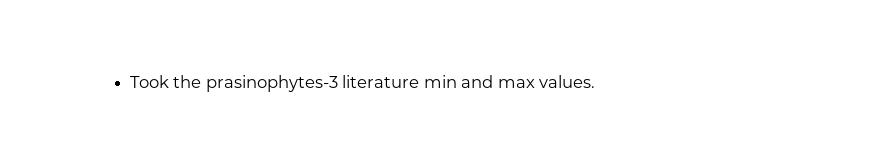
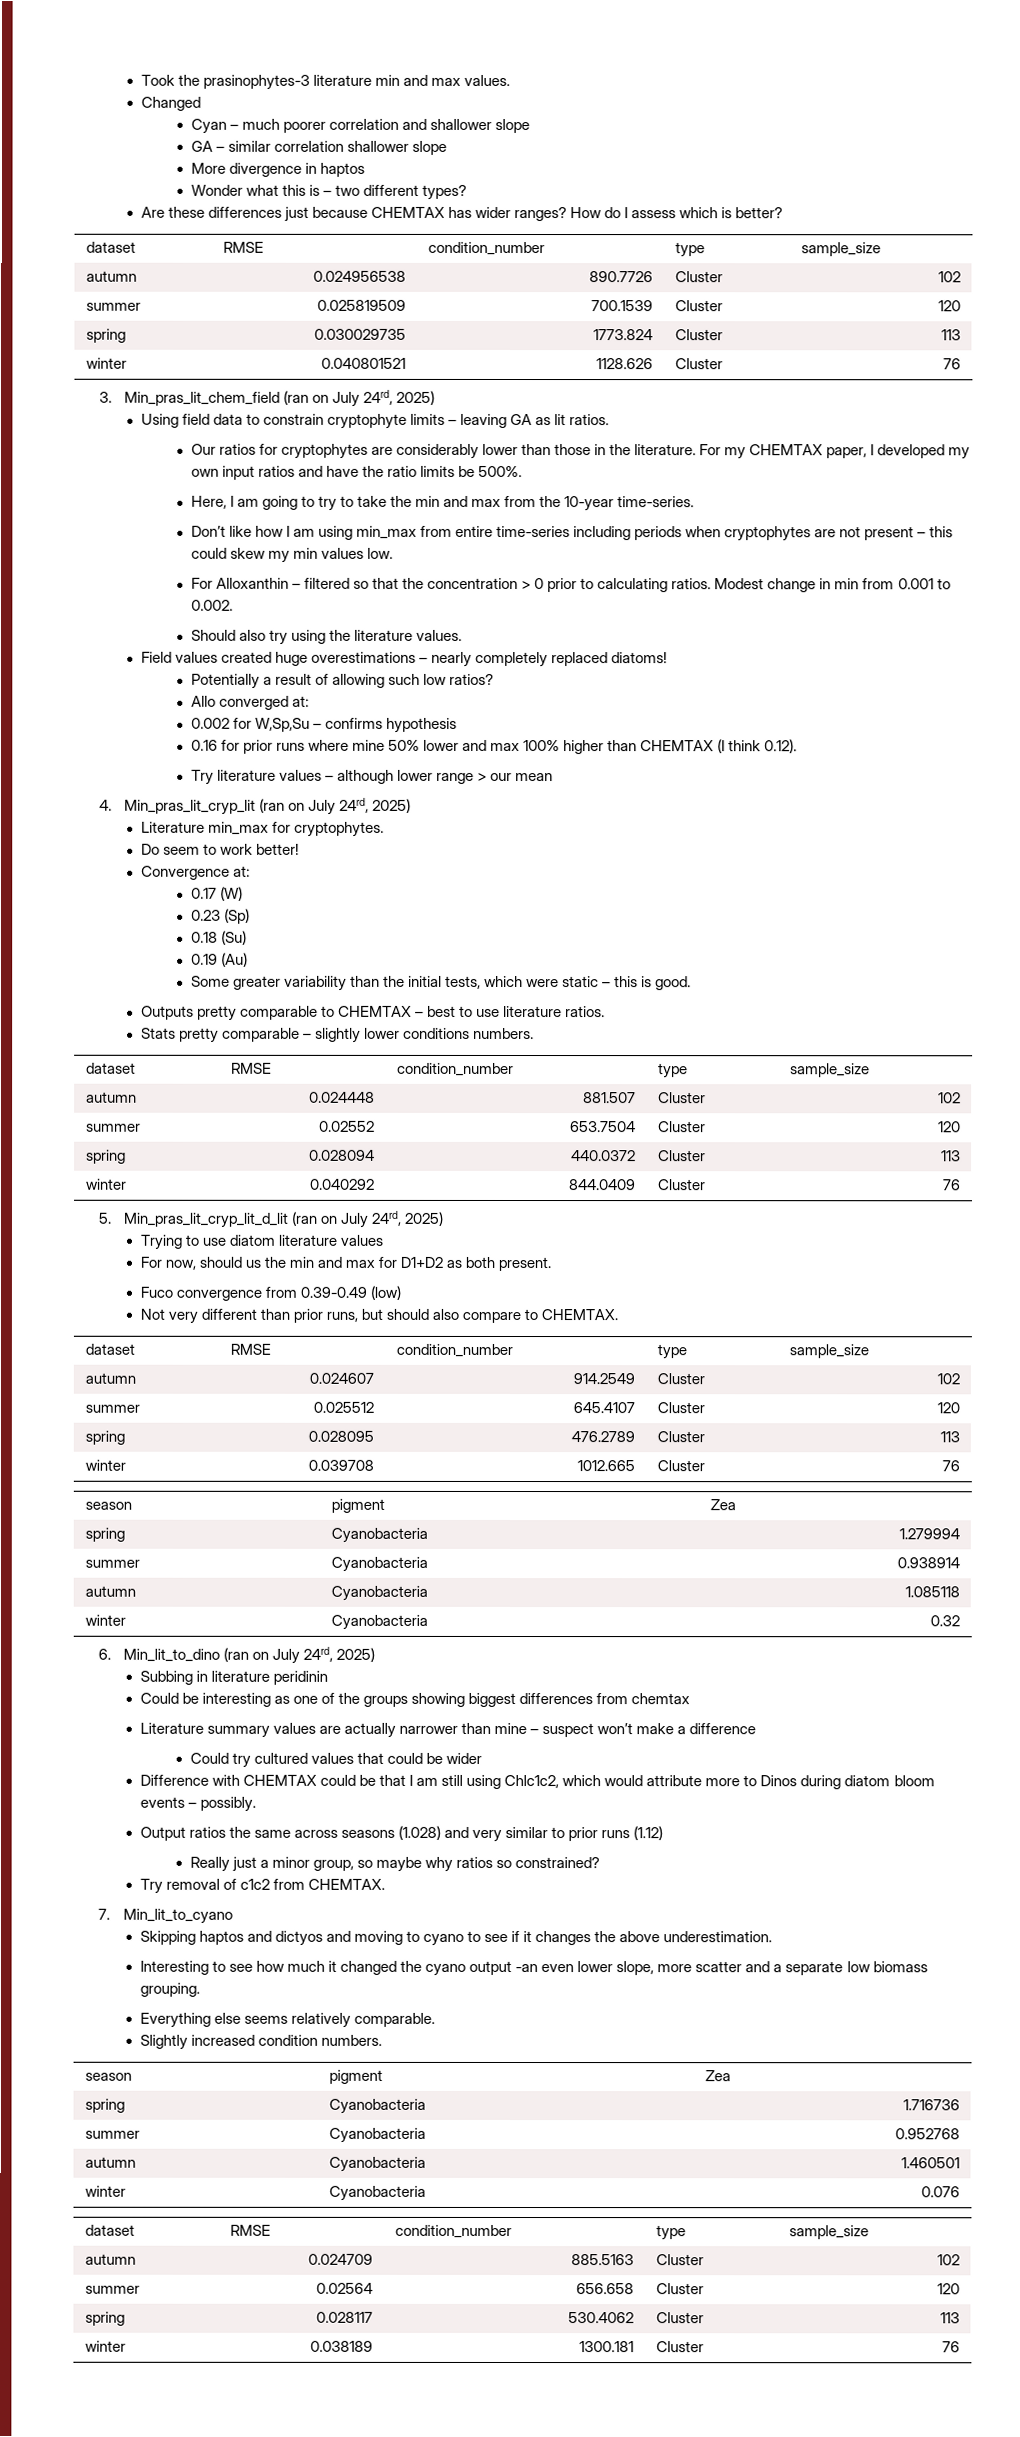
(596, 81) none -> [140,96,201,111] [190,118,530,134] [190,140,447,155] [190,162,365,177] [190,184,467,200] [140,206,784,222] [85,241,136,253] [222,241,264,253] [427,241,545,256] [674,242,705,258] [800,242,881,257] [85,270,137,282] [313,270,407,282] [589,271,654,283] [674,271,723,283] [938,271,962,283] [85,302,141,311] [317,299,407,311] [591,300,654,312] [674,300,723,312] [938,300,962,312] [85,328,126,343] [314,328,407,340] [593,329,654,341] [674,329,723,341] [941,329,962,341] [85,357,127,369] [321,357,407,369] [596,358,654,370] [674,358,723,370] [943,358,962,370] [99,389,436,407] [140,413,610,429] [190,443,971,460] [190,465,523,480] [190,495,695,512] [190,525,954,542] [190,547,393,563] [190,577,951,593] [190,599,233,611] [190,629,462,645] [140,651,667,668] [190,673,494,689] [190,695,309,710] [190,717,457,733] [190,739,798,755] [190,769,554,785] [99,797,412,815] [140,821,384,837] [140,843,299,855] [140,865,250,880] [190,886,243,901] [190,908,250,924] [190,930,247,945] [190,952,248,967] [190,975,692,991] [140,1005,606,1021] [140,1027,534,1043] [85,1062,136,1074] [230,1062,272,1074] [396,1062,514,1077] [657,1063,688,1079] [789,1063,870,1078] [85,1091,137,1103] [309,1091,376,1103] [583,1092,637,1104] [657,1092,706,1104] [938,1092,962,1104] [85,1123,141,1132] [319,1120,376,1132] [570,1121,637,1133] [657,1121,706,1133] [938,1121,962,1133] [85,1149,126,1164] [309,1149,376,1161] [571,1150,637,1162] [657,1150,706,1162] [941,1150,962,1162] [85,1178,127,1190] [310,1178,376,1190] [569,1179,637,1191] [657,1179,706,1191] [943,1179,962,1191] [98,1210,445,1228] [139,1234,383,1250] [139,1256,552,1272] [139,1285,401,1301] [139,1308,619,1324] [84,1343,135,1355] [229,1343,271,1355] [395,1343,513,1358] [656,1344,687,1360] [788,1344,869,1359] [84,1372,136,1384] [309,1372,375,1384] [573,1373,636,1385] [656,1373,705,1385] [937,1373,961,1385] [84,1404,140,1413] [313,1401,375,1413] [573,1402,636,1414] [656,1402,705,1414] [937,1402,961,1414] [84,1430,125,1445] [308,1430,375,1442] [571,1431,636,1443] [656,1431,705,1443] [940,1431,961,1443] [84,1459,126,1471] [308,1459,375,1471] [577,1460,636,1472] [656,1460,705,1472] [942,1460,961,1472] [84,1501,132,1510] [330,1498,385,1513] [709,1499,736,1511] [84,1527,125,1542] [330,1527,428,1543] [899,1528,961,1540] [84,1559,140,1568] [330,1556,428,1572] [897,1557,961,1569] [84,1585,136,1597] [330,1585,428,1601] [905,1586,961,1598] [84,1614,126,1626] [330,1614,428,1630] [930,1615,961,1627] [98,1646,376,1664] [139,1670,328,1685] [139,1692,691,1708] [139,1722,757,1738] [189,1752,482,1768] [139,1774,935,1790] [139,1796,256,1812] [139,1825,664,1842] [189,1856,601,1872] [139,1878,385,1894] [98,1908,234,1924] [139,1930,773,1946] [139,1960,928,1976] [139,1982,200,1997] [139,2012,435,2028] [139,2034,382,2050] [84,2072,132,2081] [328,2069,383,2084] [704,2070,731,2082] [84,2098,125,2113] [328,2098,426,2114] [903,2099,961,2111] [84,2130,140,2139] [328,2127,426,2143] [895,2128,961,2140] [84,2156,136,2168] [328,2156,426,2172] [901,2157,961,2169] [84,2185,126,2197] [328,2185,426,2201] [921,2186,961,2198] [84,2224,135,2236] [229,2224,271,2236] [394,2224,512,2239] [655,2225,686,2241] [788,2225,869,2240] [84,2253,136,2265] [308,2253,374,2265] [571,2254,635,2266] [655,2254,704,2266] [937,2254,961,2266] [84,2285,140,2294] [316,2282,374,2294] [576,2283,635,2295] [655,2283,704,2295] [937,2283,961,2295] [84,2311,125,2326] [316,2311,374,2323] [568,2312,635,2324] [655,2312,704,2324] [940,2312,961,2324] [84,2340,126,2352] [310,2340,374,2352] [579,2341,635,2353] [655,2341,704,2353] [942,2341,961,2353] // Changed // Cyan – much poorer correlation and shallower slope // GA – similar correlation shallower slope // More divergence in haptos // Wonder what this is – two different types? // Are these differences just because CHEMTAX has wider ranges? How do I assess which is better? // dataset | RMSE | condition_number | type | sample_size // autumn | 0.024956538 | 890.7726 | Cluster | 102 // summer | 0.025819509 | 700.1539 | Cluster | 120 // spring | 0.030029735 | 1773.824 | Cluster | 113 // winter | 0.040801521 | 1128.626 | Cluster | 76 // 3. Min_pras_lit_chem_field (ran on July 24rd, 2025) // Using field data to constrain cryptophyte limits – leaving GA as lit ratios. // Our ratios for cryptophytes are considerably lower than those in the literature. For my CHEMTAX paper, I developed my own input ratios and have the ratio limits be 500%. // Here, I am going to try to take the min and max from the 10-year time-series. // Don’t like how I am using min_max from entire time-series including periods when cryptophytes are not present – this could skew my min values low. // For Alloxanthin – filtered so that the concentration > 0 prior to calculating ratios. Modest change in min from 0.001 to 0.002. // Should also try using the literature values. // Field values created huge overestimations – nearly completely replaced diatoms! // Potentially a result of allowing such low ratios? // Allo converged at: // 0.002 for W,Sp,Su – confirms hypothesis // 0.16 for prior runs where mine 50% lower and max 100% higher than CHEMTAX (I think 0.12). // Try literature values – although lower range > our mean // 4. Min_pras_lit_cryp_lit (ran on July 24rd, 2025) // Literature min_max for cryptophytes. // Do seem to work better! // Convergence at: // 0.17 (W) // 0.23 (Sp) // 0.18 (Su) // 0.19 (Au) // Some greater variability than the initial tests, which were static – this is good. // Outputs pretty comparable to CHEMTAX – best to use literature ratios. // Stats pretty comparable – slightly lower conditions numbers. // dataset | RMSE | condition_number | type | sample_size // autumn | 0.024448 | 881.507 | Cluster | 102 // summer | 0.02552 | 653.7504 | Cluster | 120 // spring | 0.028094 | 440.0372 | Cluster | 113 // winter | 0.040292 | 844.0409 | Cluster | 76 // 5. Min_pras_lit_cryp_lit_d_lit (ran on July 24rd, 2025) // Trying to use diatom literature values // For now, should us the min and max for D1+D2 as both present. // Fuco convergence from 0.39-0.49 (low) // Not very different than prior runs, but should also compare to CHEMTAX. // dataset | RMSE | condition_number | type | sample_size // autumn | 0.024607 | 914.2549 | Cluster | 102 // summer | 0.025512 | 645.4107 | Cluster | 120 // spring | 0.028095 | 476.2789 | Cluster | 113 // winter | 0.039708 | 1012.665 | Cluster | 76 // season | pigment | Zea // spring | Cyanobacteria | 1.279994 // summer | Cyanobacteria | 0.938914 // autumn | Cyanobacteria | 1.085118 // winter | Cyanobacteria | 0.32 // 6. Min_lit_to_dino (ran on July 24rd, 2025) // Subbing in literature peridinin // Could be interesting as one of the groups showing biggest differences from chemtax // Literature summary values are actually narrower than mine – suspect won’t make a difference // Could try cultured values that could be wider // Difference with CHEMTAX could be that I am still using Chlc1c2, which would attribute more to Dinos during diatom bloom events – possibly. // Output ratios the same across seasons (1.028) and very similar to prior runs (1.12) // Really just a minor group, so maybe why ratios so constrained? // Try removal of c1c2 from CHEMTAX. // 7. Min_lit_to_cyano // Skipping haptos and dictyos and moving to cyano to see if it changes the above underestimation. // Interesting to see how much it changed the cyano output -an even lower slope, more scatter and a separate low biomass grouping. // Everything else seems relatively comparable. // Slightly increased condition numbers. // season | pigment | Zea // spring | Cyanobacteria | 1.716736 // summer | Cyanobacteria | 0.952768 // autumn | Cyanobacteria | 1.460501 // winter | Cyanobacteria | 0.076 // dataset | RMSE | condition_number | type | sample_size // autumn | 0.024709 | 885.5163 | Cluster | 102 // summer | 0.02564 | 656.658 | Cluster | 120 // spring | 0.028117 | 530.4062 | Cluster | 113 // winter | 0.038189 | 1300.181 | Cluster | 76

